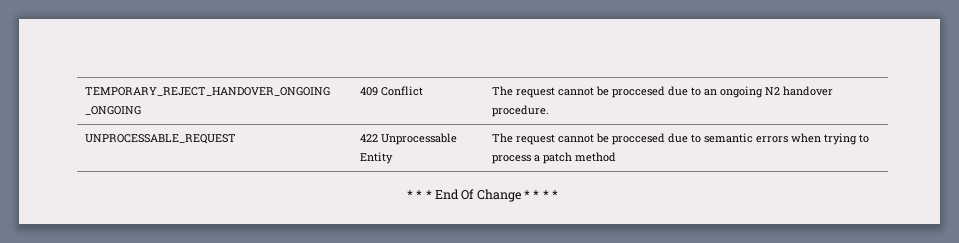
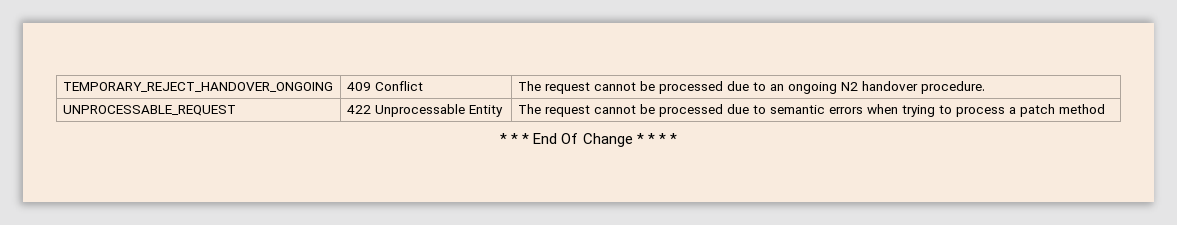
[84,106,141,115] _ONGOING -> (334, 87) none
[611,86,665,98] proccesed -> [659,81,724,94] processed
[611,133,665,145] proccesed -> [659,104,724,117] processed

